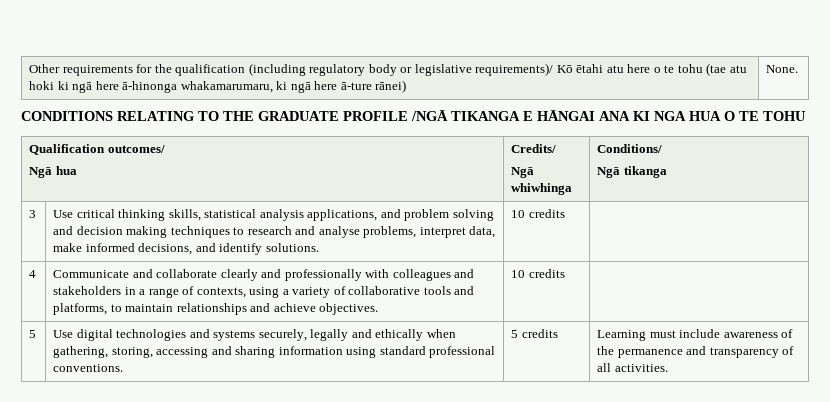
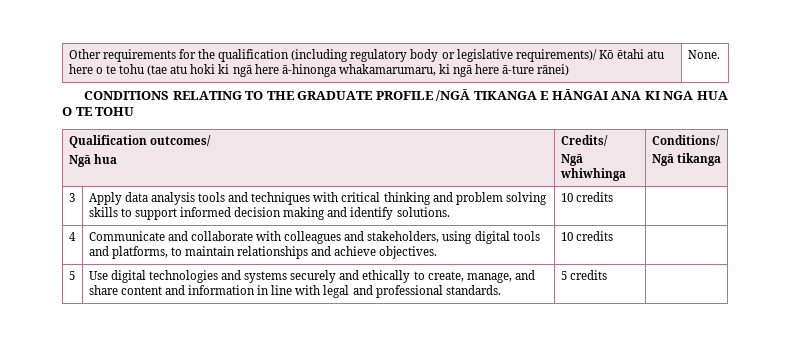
[53,209,494,221] [53,226,496,238] [53,243,193,255] Use critical thinking skills, statistical analysis applications, and problem solving and decision making techniques to research and analyse problems, interpret data, make informed decisions, -> [88,192,547,205] [88,207,326,220] Apply data analysis tools and techniques with critical thinking and problem solving skills to support informed decision making
[220,269,475,281] [53,286,421,298] clearly and professionally with colleagues and stakeholders in a range of contexts, using a variety of collaborative -> [256,231,510,244] with colleagues and stakeholders, using digital
[258,329,456,341] [53,346,496,358] [53,364,124,372] [511,329,558,338] [597,329,794,341] [597,346,795,358] [597,363,668,372] securely, legally and ethically when gathering, storing, accessing and sharing information using standard professional conventions. | 5 credits | Learning must include awareness of the permanence and transparency of all activities. -> [290,270,535,283] [88,285,501,298] [560,270,607,280] securely and ethically to create, manage, and share content and information in line with legal and professional standards. | 5 credits |

